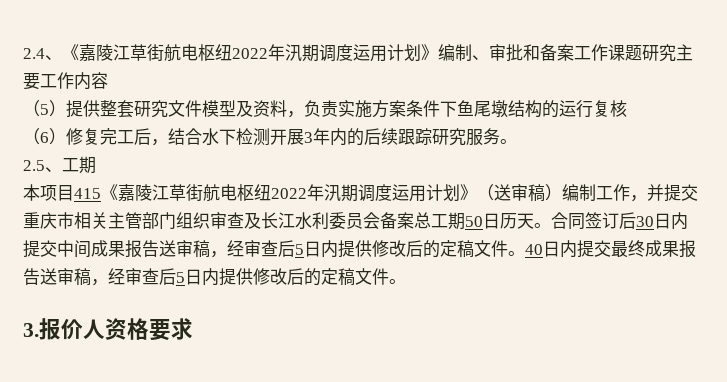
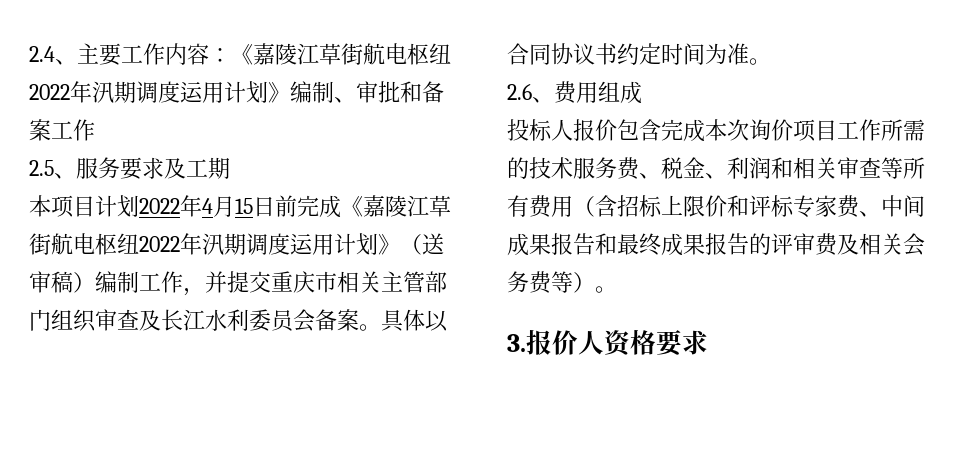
(62, 57) none -> [77,43,231,66] 主要工作内容：
[608,44,693,62] [23,72,108,90] [23,100,627,118] [23,128,517,146] 课题研究主要工作内容 // （5）提供整套研究文件模型及资料，负责实施方案条件下鱼尾墩结构的运行复核 // （6）修复完工后，结合水下检测开展3年内的后续跟踪研究服务。 -> (95, 130) none
(62, 169) none -> [76,157,186,180] 服务要求及
[74,188,101,199] 415 -> [95,195,341,218] 计划2022年4月15日前完成
[414,212,688,230] [23,240,696,258] [23,268,389,286] 总工期50日历天。合同签订后30日内提交中间成果报告送审稿，经审查后5日内提供修改后的定稿文件。40日内提交最终成果报告送审稿，经审查后5日内提供修改后的定稿文件 -> [359,309,448,332] [507,43,771,65] [507,81,642,104] [507,119,925,142] [507,157,925,180] [507,195,925,218] [507,233,925,256] [507,271,595,294] 。具体以合同协议书约定时间为准。 // 2.6、费用组成 // 投标人报价包含完成本次询价项目工作所需的技术服务费、税金、利润和相关审查等所有费用（含招标上限价和评标专家费、中间成果报告和最终成果报告的评审费及相关会务费等）

